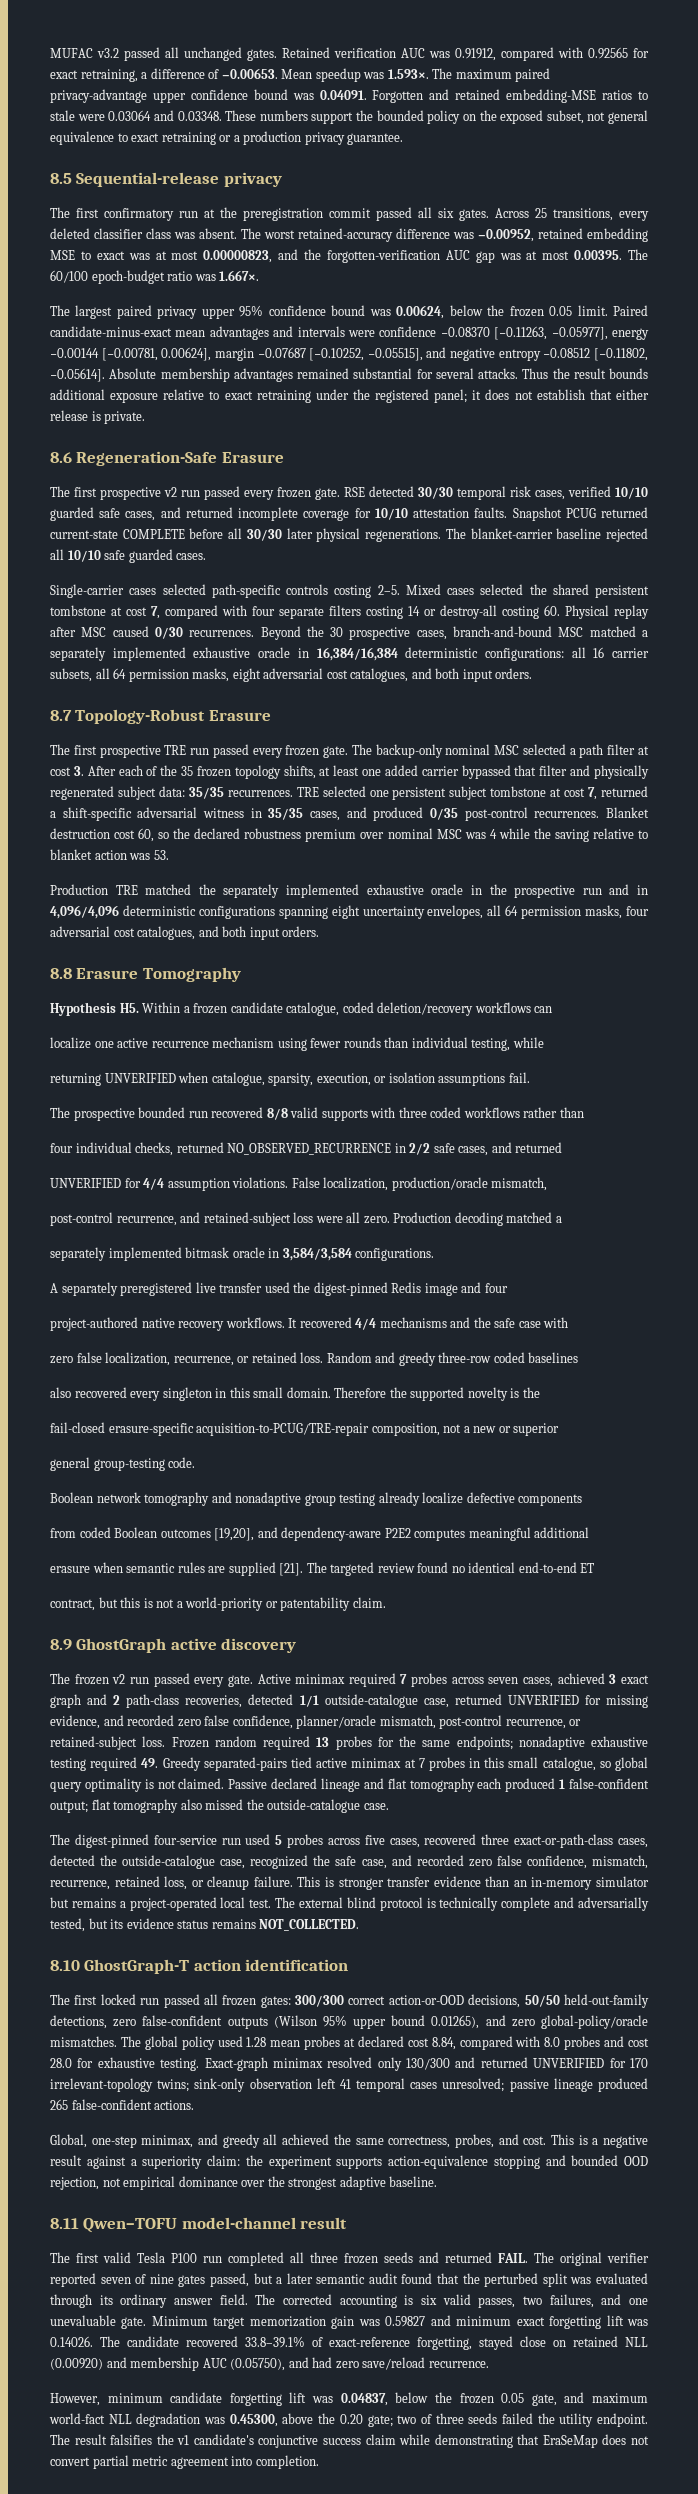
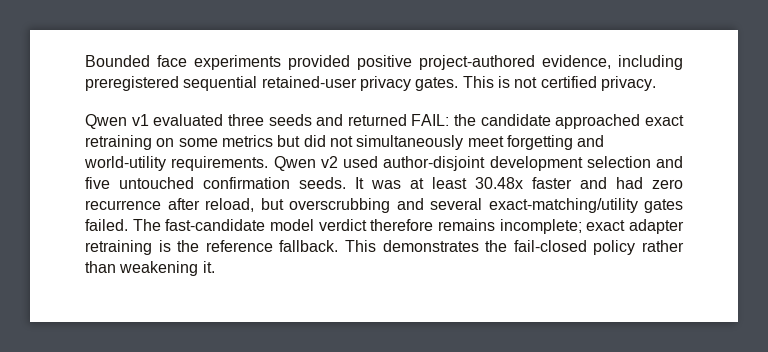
[50,47,649,61] [50,68,551,82] [50,89,648,103] [50,110,648,124] [50,131,404,145] [50,172,282,187] [50,207,649,221] [50,228,648,242] [50,249,648,263] [50,270,260,284] [50,305,649,319] [50,326,649,340] [50,347,648,361] [50,368,648,382] [50,389,649,403] [50,410,146,424] [50,451,284,466] [50,486,648,500] [50,507,648,521] [50,528,649,542] [50,549,207,563] [50,584,649,598] [50,605,649,619] [50,626,648,640] [50,647,649,661] [50,668,533,682] [50,709,271,724] [50,744,649,758] [50,765,650,779] [50,786,649,800] [50,807,650,821] [50,828,648,842] [50,849,169,860] [50,884,649,898] [50,905,650,919] [50,926,320,940] [50,967,241,982] [50,1002,553,1016] [50,1037,544,1051] [50,1072,530,1086] [50,1107,584,1121] [50,1142,563,1156] [50,1177,548,1191] [50,1212,562,1226] [50,1247,435,1261] [50,1282,508,1296] [50,1317,569,1331] [50,1352,579,1366] [50,1387,540,1401] [50,1422,560,1436] [50,1457,196,1471] [50,1492,583,1506] [50,1527,590,1541] [50,1562,595,1576] [50,1597,386,1611] [50,1638,297,1653] [50,1673,649,1687] [50,1694,648,1708] [50,1715,582,1729] [50,1736,648,1750] [50,1757,648,1771] [50,1778,649,1792] [50,1799,389,1813] [50,1834,648,1848] [50,1855,649,1869] [50,1876,649,1890] [50,1897,649,1911] [50,1918,360,1932] [50,1959,349,1974] [50,1994,649,2008] [50,2015,648,2029] [50,2036,649,2050] [50,2057,648,2071] [50,2078,648,2092] [50,2099,195,2110] [50,2134,648,2148] [50,2155,648,2169] [50,2176,438,2190] [50,2217,348,2233] [50,2252,649,2266] [50,2273,648,2287] [50,2294,648,2308] [50,2315,648,2329] [50,2336,648,2350] [50,2357,489,2371] [50,2392,649,2406] [49,2413,648,2427] [50,2434,649,2448] [50,2455,319,2469] MUFAC v3.2 passed all unchanged gates. Retained verification AUC was 0.91912, compared with 0.92565 for exact retraining, a difference of −0.00653. Mean speedup was 1.593×. The maximum paired privacy-advantage upper confidence bound was 0.04091. Forgotten and retained embedding-MSE ratios to stale were 0.03064 and 0.03348. These numbers support the bounded policy on the exposed subset, not general equivalence to exact retraining or a production privacy guarantee. // 8.5 Sequential-release privacy // The first confirmatory run at the preregistration commit passed all six gates. Across 25 transitions, every deleted classifier class was absent. The worst retained-accuracy difference was −0.00952, retained embedding MSE to exact was at most 0.00000823, and the forgotten-verification AUC gap was at most 0.00395. The 60/100 epoch-budget ratio was 1.667×. // The largest paired privacy upper 95% confidence bound was 0.00624, below the frozen 0.05 limit. Paired candidate-minus-exact mean advantages and intervals were confidence −0.08370 [−0.11263, −0.05977], energy −0.00144 [−0.00781, 0.00624], margin −0.07687 [−0.10252, −0.05515], and negative entropy −0.08512 [−0.11802, −0.05614]. Absolute membership advantages remained substantial for several attacks. Thus the result bounds additional exposure relative to exact retraining under the registered panel; it does not establish that either release is private. // 8.6 Regeneration-Safe Erasure // The first prospective v2 run passed every frozen gate. RSE detected 30/30 temporal risk cases, verified 10/10 guarded safe cases, and returned incomplete coverage for 10/10 attestation faults. Snapshot PCUG returned current-state COMPLETE before all 30/30 later physical regenerations. The blanket-carrier baseline rejected all 10/10 safe guarded cases. // Single-carrier cases selected path-specific controls costing 2–5. Mixed cases selected the shared persistent tombstone at cost 7, compared with four separate filters costing 14 or destroy-all costing 60. Physical replay after MSC caused 0/30 recurrences. Beyond the 30 prospective cases, branch-and-bound MSC matched a separately implemented exhaustive oracle in 16,384/16,384 deterministic configurations: all 16 carrier subsets, all 64 permission masks, eight adversarial cost catalogues, and both input orders. // 8.7 Topology-Robust Erasure // The first prospective TRE run passed every frozen gate. The backup-only nominal MSC selected a path filter at cost 3. After each of the 35 frozen topology shifts, at least one added carrier bypassed that filter and physically regenerated subject data: 35/35 recurrences. TRE selected one persistent subject tombstone at cost 7, returned a shift-specific adversarial witness in 35/35 cases, and produced 0/35 post-control recurrences. Blanket destruction cost 60, so the declared robustness premium over nominal MSC was 4 while the saving relative to blanket action was 53. // Production TRE matched the separately implemented exhaustive oracle in the prospective run and in 4,096/4,096 deterministic configurations spanning eight uncertainty envelopes, all 64 permission masks, four adversarial cost catalogues, and both input orders. // 8.8 Erasure Tomography // Hypothesis H5. Within a frozen candidate catalogue, coded deletion/recovery workflows can // localize one active recurrence mechanism using fewer rounds than individual testing, while // returning UNVERIFIED when catalogue, sparsity, execution, or isolation assumptions fail. // The prospective bounded run recovered 8/8 valid supports with three coded workflows rather than // four individual checks, returned NO_OBSERVED_RECURRENCE in 2/2 safe cases, and returned // UNVERIFIED for 4/4 assumption violations. False localization, production/oracle mismatch, // post-control recurrence, and retained-subject loss were all zero. Production decoding matched a // separately implemented bitmask oracle in 3,584/3,584 configurations. // A separately preregistered live transfer used the digest-pinned Redis image and four // project-authored native recovery workflows. It recovered 4/4 mechanisms and the safe case with // zero false localization, recurrence, or retained loss. Random and greedy three-row coded baselines // also recovered every singleton in this small domain. Therefore the supported novelty is the // fail-closed erasure-specific acquisition-to-PCUG/TRE-repair composition, not a new or superior // general group-testing code. // Boolean network tomography and nonadaptive group testing already localize defective components // from coded Boolean outcomes [19,20], and dependency-aware P2E2 computes meaningful additional // erasure when semantic rules are supplied [21]. The targeted review found no identical end-to-end ET // contract, but this is not a world-priority or patentability claim. // 8.9 GhostGraph active discovery // The frozen v2 run passed every gate. Active minimax required 7 probes across seven cases, achieved 3 exact graph and 2 path-class recoveries, detected 1/1 outside-catalogue case, returned UNVERIFIED for missing evidence, and recorded zero false confidence, planner/oracle mismatch, post-control recurrence, or retained-subject loss. Frozen random required 13 probes for the same endpoints; nonadaptive exhaustive testing required 49. Greedy separated-pairs tied active minimax at 7 probes in this small catalogue, so global query optimality is not claimed. Passive declared lineage and flat tomography each produced 1 false-confident output; flat tomography also missed the outside-catalogue case. // The digest-pinned four-service run used 5 probes across five cases, recovered three exact-or-path-class cases, detected the outside-catalogue case, recognized the safe case, and recorded zero false confidence, mismatch, recurrence, retained loss, or cleanup failure. This is stronger transfer evidence than an in-memory simulator but remains a project-operated local test. The external blind protocol is technically complete and adversarially tested, but its evidence status remains NOT_COLLECTED. // 8.10 GhostGraph-T action identification // The first locked run passed all frozen gates: 300/300 correct action-or-OOD decisions, 50/50 held-out-family detections, zero false-confident outputs (Wilson 95% upper bound 0.01265), and zero global-policy/oracle mismatches. The global policy used 1.28 mean probes at declared cost 8.84, compared with 8.0 probes and cost 28.0 for exhaustive testing. Exact-graph minimax resolved only 130/300 and returned UNVERIFIED for 170 irrelevant-topology twins; sink-only observation left 41 temporal cases unresolved; passive lineage produced 265 false-confident actions. // Global, one-step minimax, and greedy all achieved the same correctness, probes, and cost. This is a negative result against a superiority claim: the experiment supports action-equivalence stopping and bounded OOD rejection, not empirical dominance over the strongest adaptive baseline. // 8.11 Qwen–TOFU model-channel result // The first valid Tesla P100 run completed all three frozen seeds and returned FAIL. The original verifier reported seven of nine gates passed, but a later semantic audit found that the perturbed split was evaluated through its ordinary answer field. The corrected accounting is six valid passes, two failures, and one unevaluable gate. Minimum target memorization gain was 0.59827 and minimum exact forgetting lift was 0.14026. The candidate recovered 33.8–39.1% of exact-reference forgetting, stayed close on retained NLL (0.00920) and membership AUC (0.05750), and had zero save/reload recurrence. // However, minimum candidate forgetting lift was 0.04837, below the frozen 0.05 gate, and maximum world-fact NLL degradation was 0.45300, above the 0.20 gate; two of three seeds failed the utility endpoint. The result falsifies the v1 candidate's conjunctive success claim while demonstrating that EraSeMap does not convert partial metric agreement into completion. -> [85,55,683,70] [85,76,656,91] [85,114,684,129] [85,135,605,150] [84,156,683,171] [85,177,683,189] [85,198,683,213] [85,219,684,234] [85,240,685,255] [85,261,215,276] Bounded face experiments provided positive project-authored evidence, including preregistered sequential retained-user privacy gates. This is not certified privacy. // Qwen v1 evaluated three seeds and returned FAIL: the candidate approached exact retraining on some metrics but did not simultaneously meet forgetting and world-utility requirements. Qwen v2 used author-disjoint development selection and five untouched confirmation seeds. It was at least 30.48x faster and had zero recurrence after reload, but overscrubbing and several exact-matching/utility gates failed. The fast-candidate model verdict therefore remains incomplete; exact adapter retraining is the reference fallback. This demonstrates the fail-closed policy rather than weakening it.

